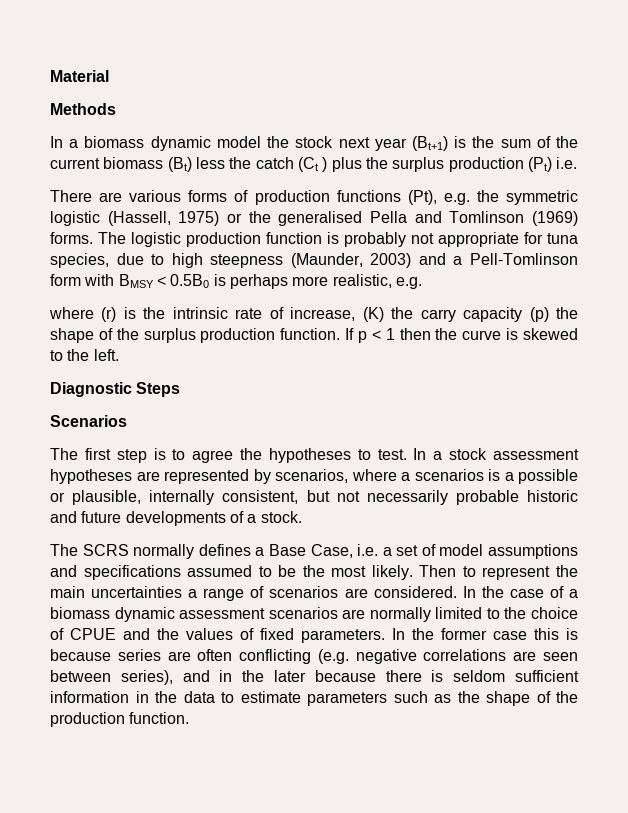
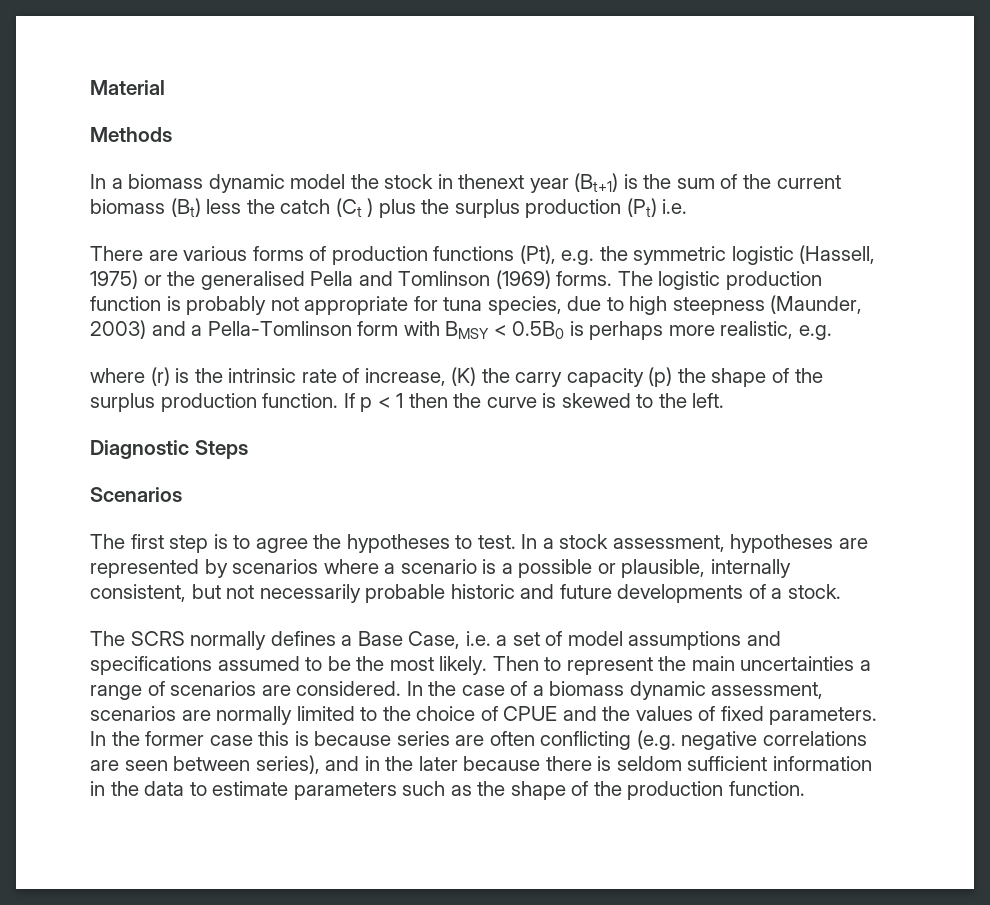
[338,137,370,148] next -> [437,174,525,189] in thenext
[469,253,578,265] Pell-Tomlinson -> [207,321,352,336] Pella-Tomlinson
[493,449,580,460] assessment -> [612,535,725,552] assessment,
[275,469,348,483] scenarios, -> [232,559,319,574] scenarios
[414,469,484,481] scenarios -> [400,559,477,574] scenario
[179,608,266,619] assessment -> [711,682,824,699] assessment,

